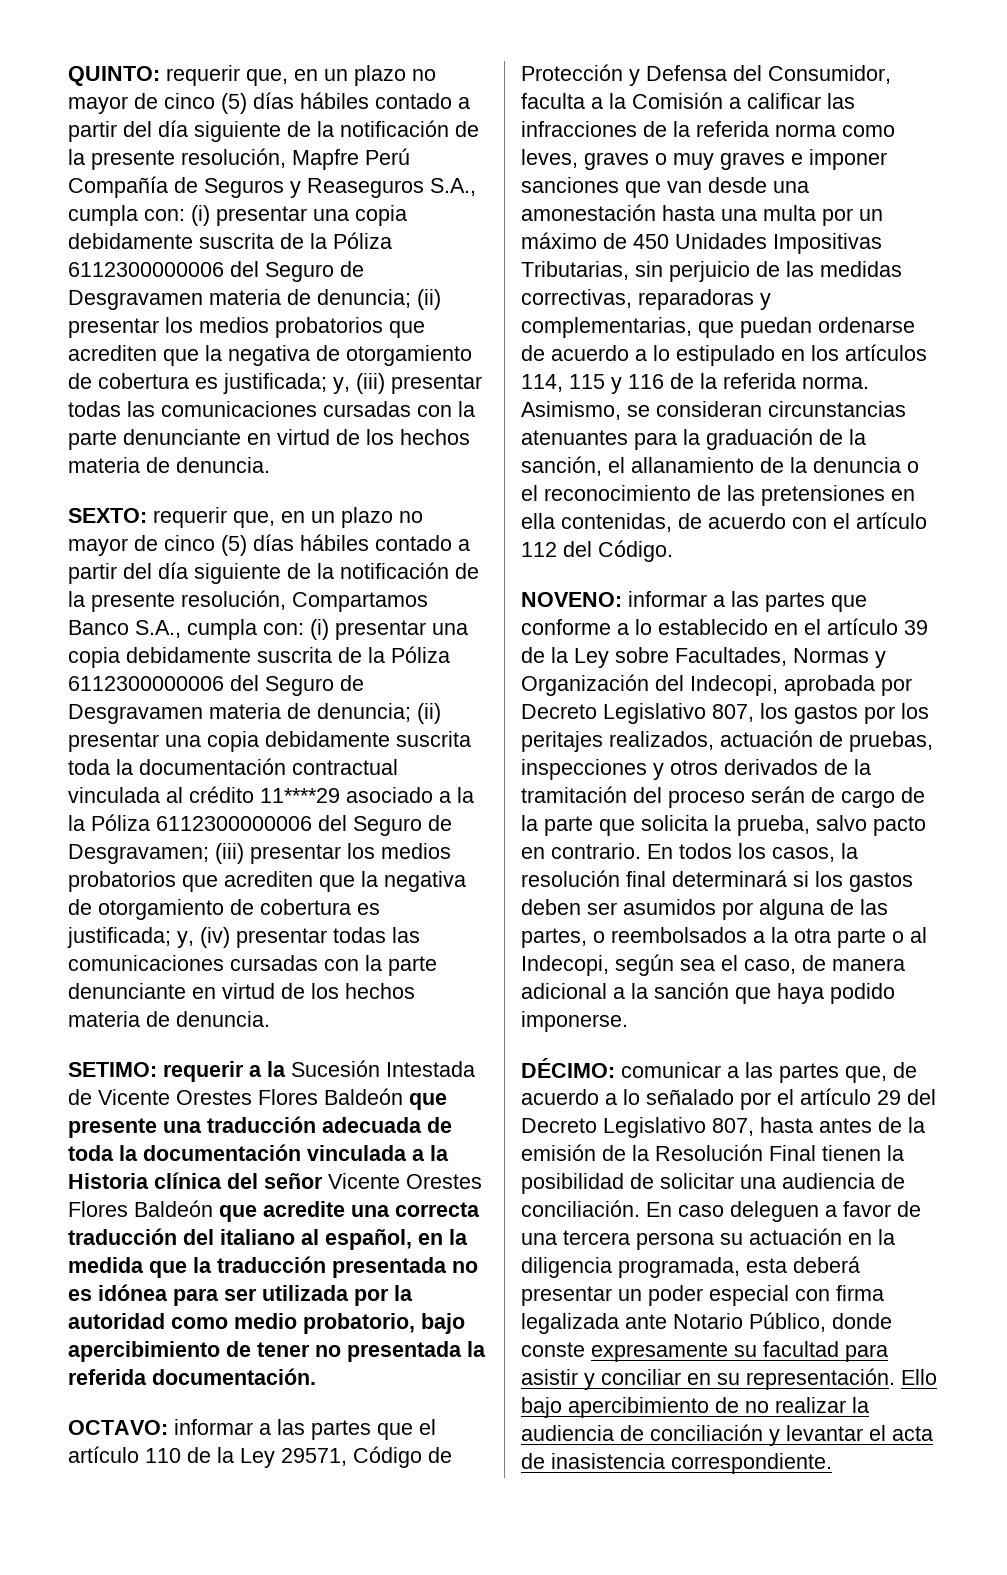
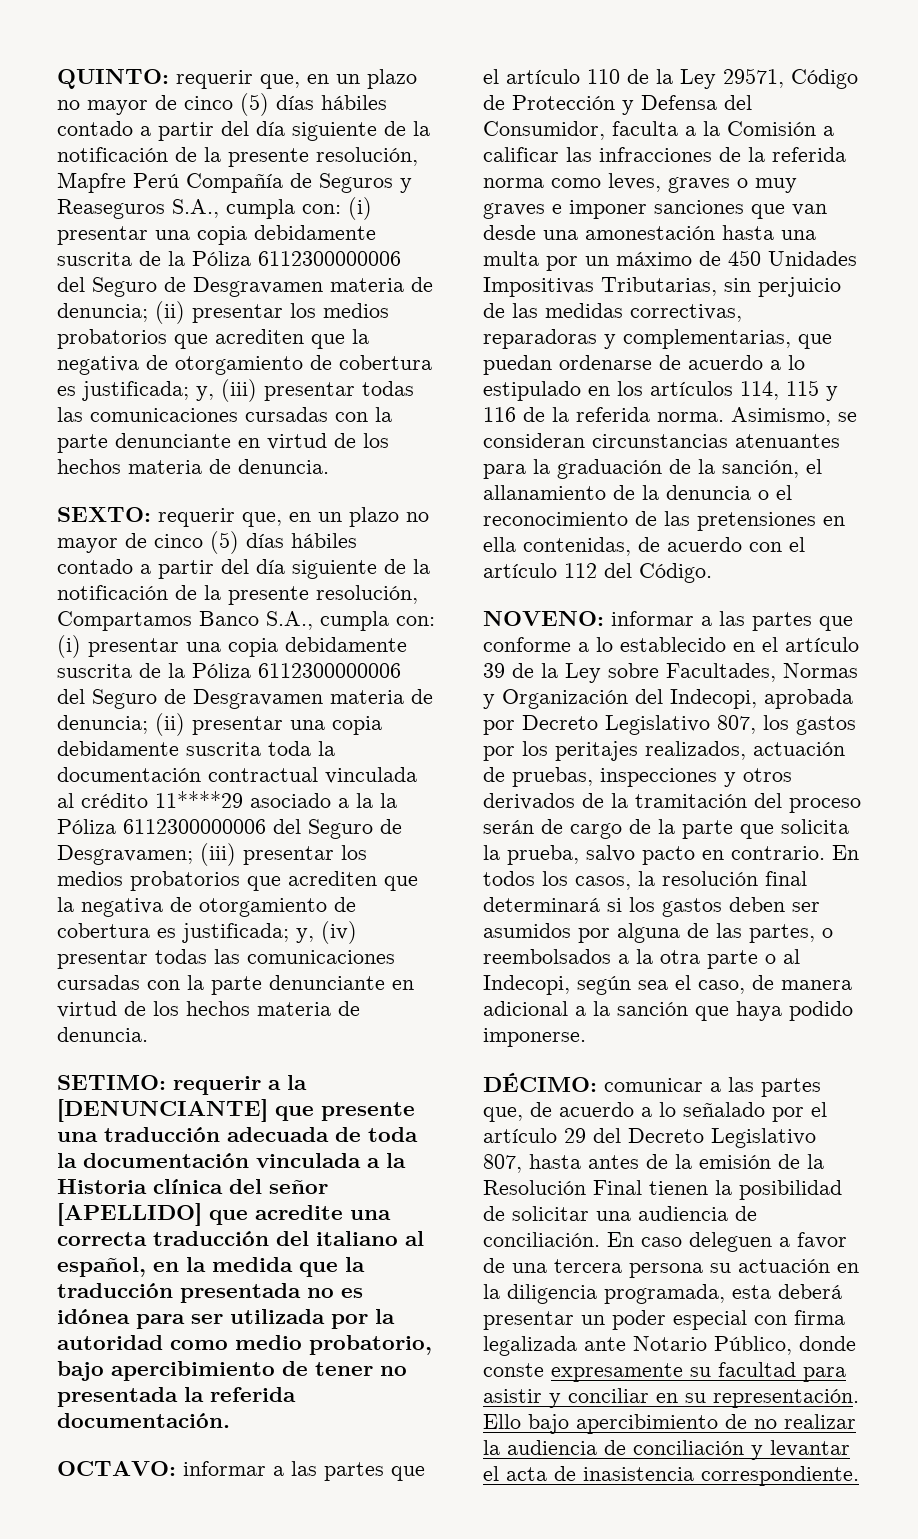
[291,1060,475,1077] [68,1088,403,1105] Sucesión Intestada de Vicente Orestes Flores Baldeón -> [57,1099,268,1122] [DENUNCIANTE]
[328,1173,482,1189] [68,1200,213,1217] Vicente Orestes Flores Baldeón -> [57,1203,202,1226] [APELLIDO]

